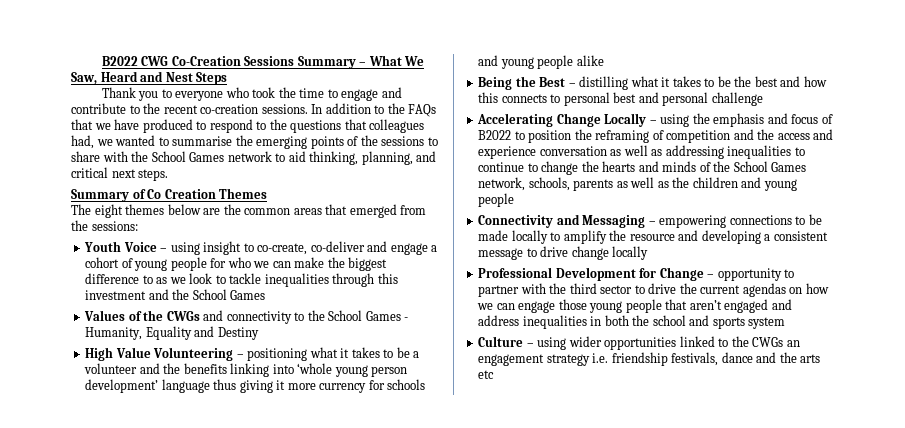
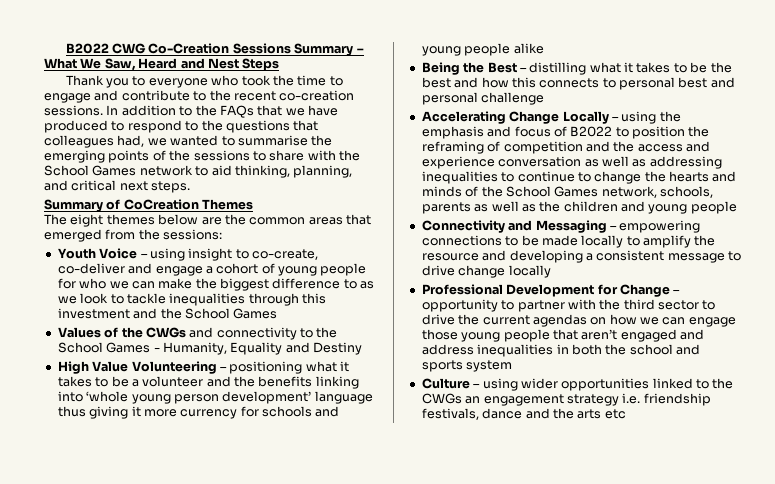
[147,189,216,199] Co Creation -> [123,199,199,210] CoCreation

